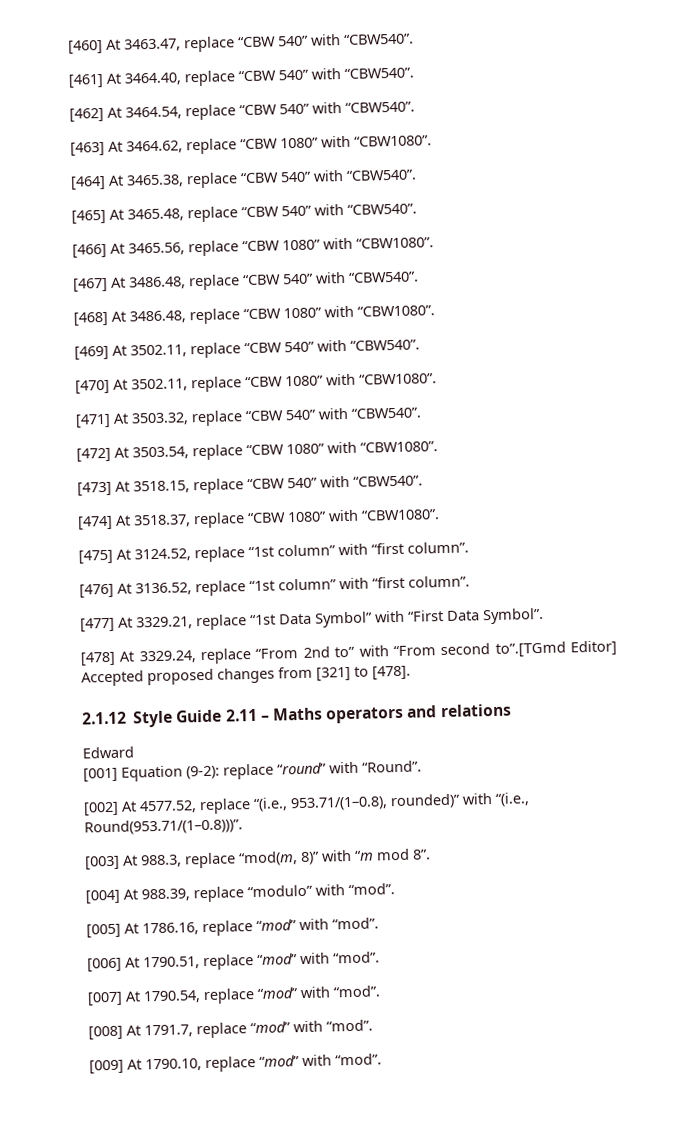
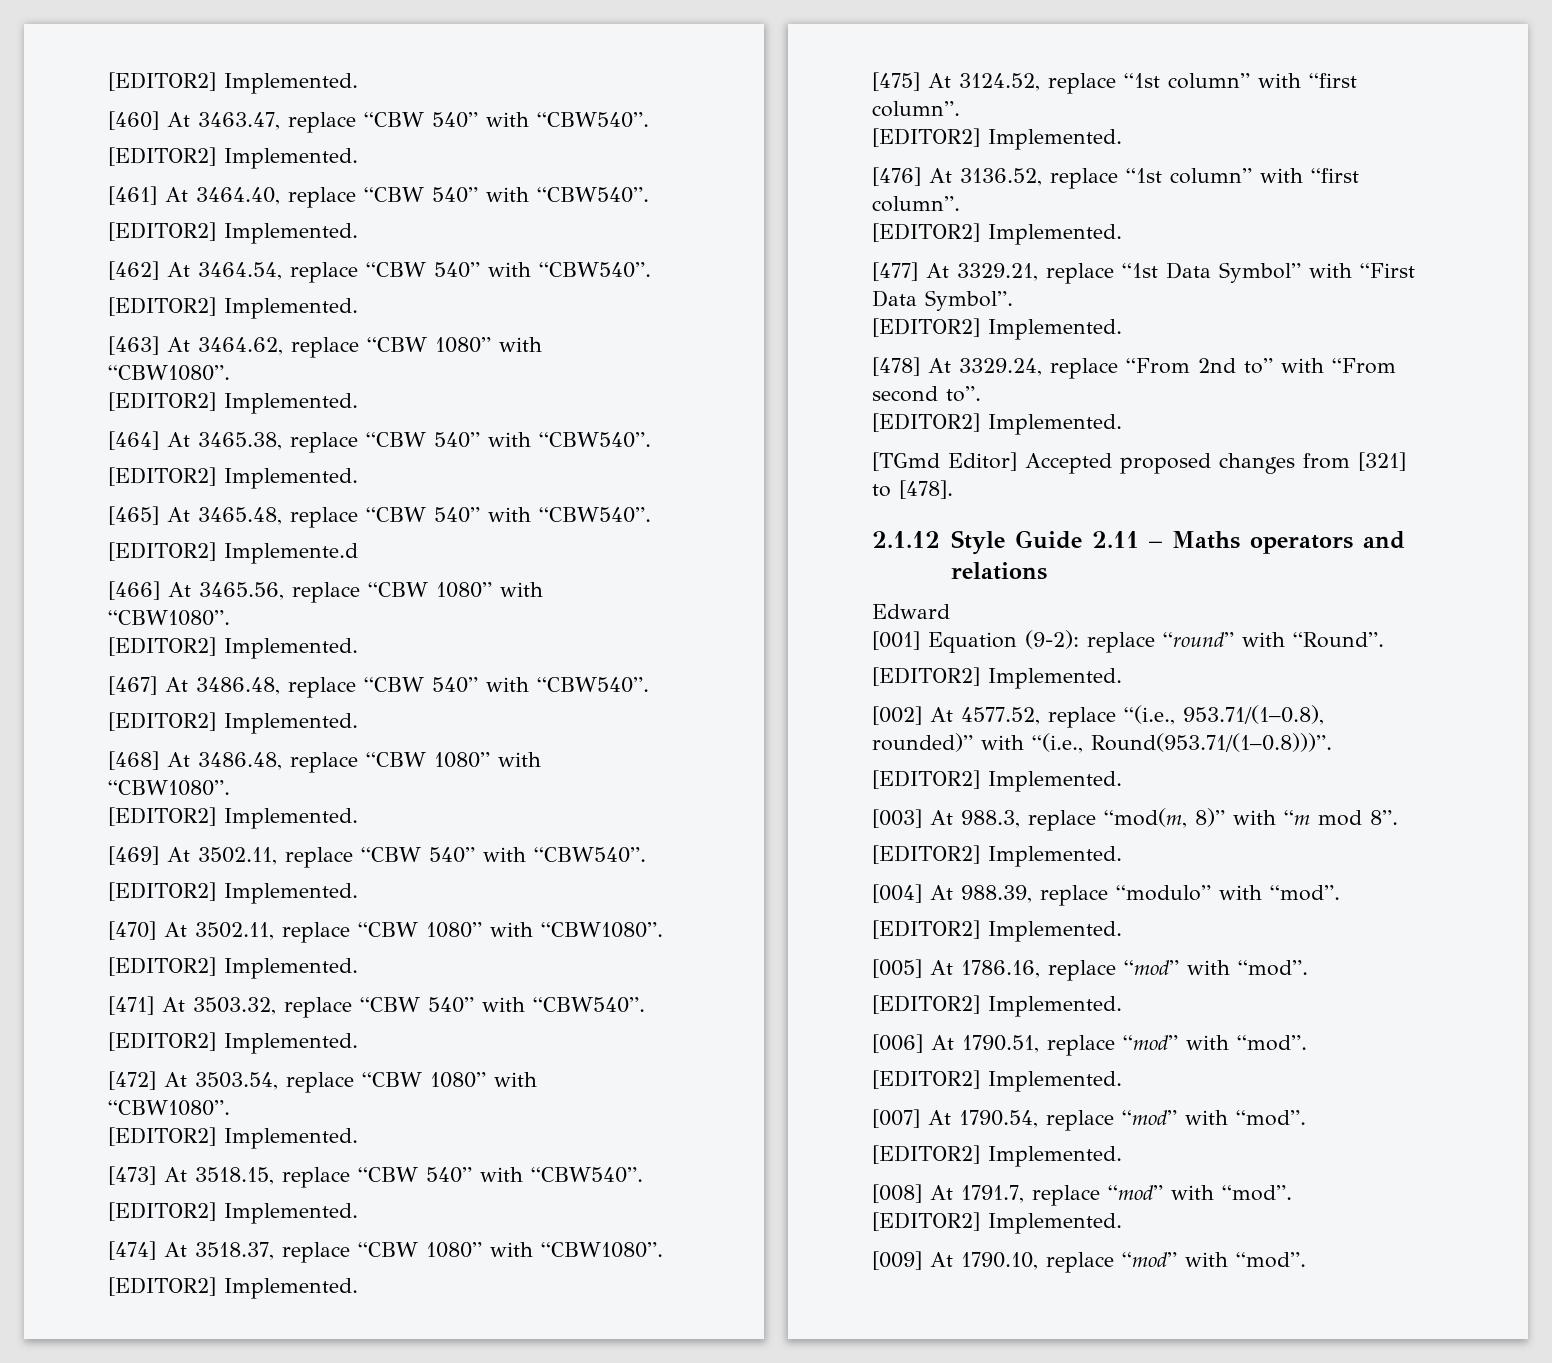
(68, 47) none -> [108,72,358,94] [EDITOR2] Implemented. //
(414, 39) none -> [108,147,358,169] // [EDITOR2] Implemented.
(414, 73) none -> [108,222,358,244] // [EDITOR2] Implemented.
(415, 107) none -> [108,297,358,319] // [EDITOR2] Implemented.
(432, 141) none -> [108,392,358,414] // [EDITOR2] Implemented.
(417, 175) none -> [108,467,358,489] // [EDITOR2] Implemented.
(417, 209) none -> [108,542,358,564] // [EDITOR2] Implemente.d
(434, 243) none -> [108,637,358,659] // [EDITOR2] Implemented.
(419, 277) none -> [108,712,358,734] // [EDITOR2] Implemented.
(435, 311) none -> [108,807,358,829] // [EDITOR2] Implemented.
(420, 345) none -> [108,882,358,904] // [EDITOR2] Implemented.
(437, 379) none -> [108,957,358,979] // [EDITOR2] Implemented.
(421, 413) none -> [108,1032,358,1054] // [EDITOR2] Implemented.
(438, 447) none -> [108,1127,358,1149] // [EDITOR2] Implemented.
(423, 481) none -> [108,1202,358,1224] // [EDITOR2] Implemented.
(440, 515) none -> [108,1277,358,1299] // [EDITOR2] Implemented.
(469, 547) none -> [872,128,1122,150] // [EDITOR2] Implemented.
(470, 581) none -> [872,223,1122,245] // [EDITOR2] Implemented.
(544, 616) none -> [872,318,1122,340] // [EDITOR2] Implemented.
[494,641,566,658] to”.[TGmd -> [946,386,981,402] [872,413,1122,435] [872,452,940,471] to”. // [EDITOR2] Implemented. // [TGmd
(422, 766) none -> [872,667,1122,689] // [EDITOR2] Implemented.
(243, 827) none -> [872,770,1122,792] // [EDITOR2] Implemented.
(431, 854) none -> [872,845,1122,867] // [EDITOR2] Implemented.
(395, 889) none -> [872,920,1122,942] // [EDITOR2] Implemented.
(379, 923) none -> [872,995,1122,1017] // [EDITOR2] Implemented.
(380, 957) none -> [872,1070,1122,1092] // [EDITOR2] Implemented.
(380, 991) none -> [872,1145,1122,1167] // [EDITOR2] Implemented.
(373, 1025) none -> [872,1212,1122,1234] // [EDITOR2] Implemented.

